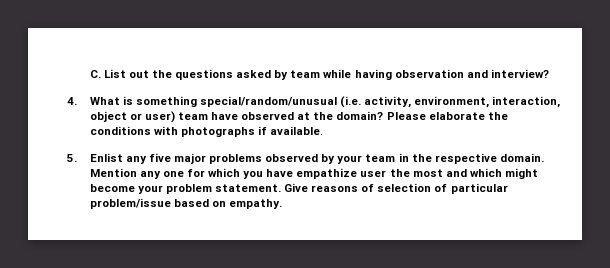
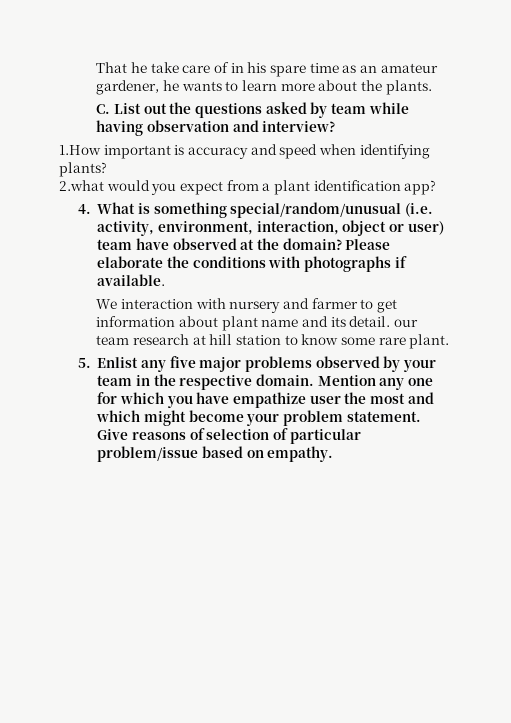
(89, 74) none -> [96,62,438,77] [96,80,432,95] That he take care of in his spare time as an amateur gardener, he wants to learn more about the plants. //
(549, 73) none -> [59,144,430,159] [59,162,107,177] [59,180,437,195] // 1.How important is accuracy and speed when identifying plants? // 2.what would you expect from a plant identification app?
(323, 130) none -> [96,298,397,313] [96,316,418,331] [96,334,450,349] // We interaction with nursery and farmer to get information about plant name and its detail. our team research at hill station to know some rare plant.

